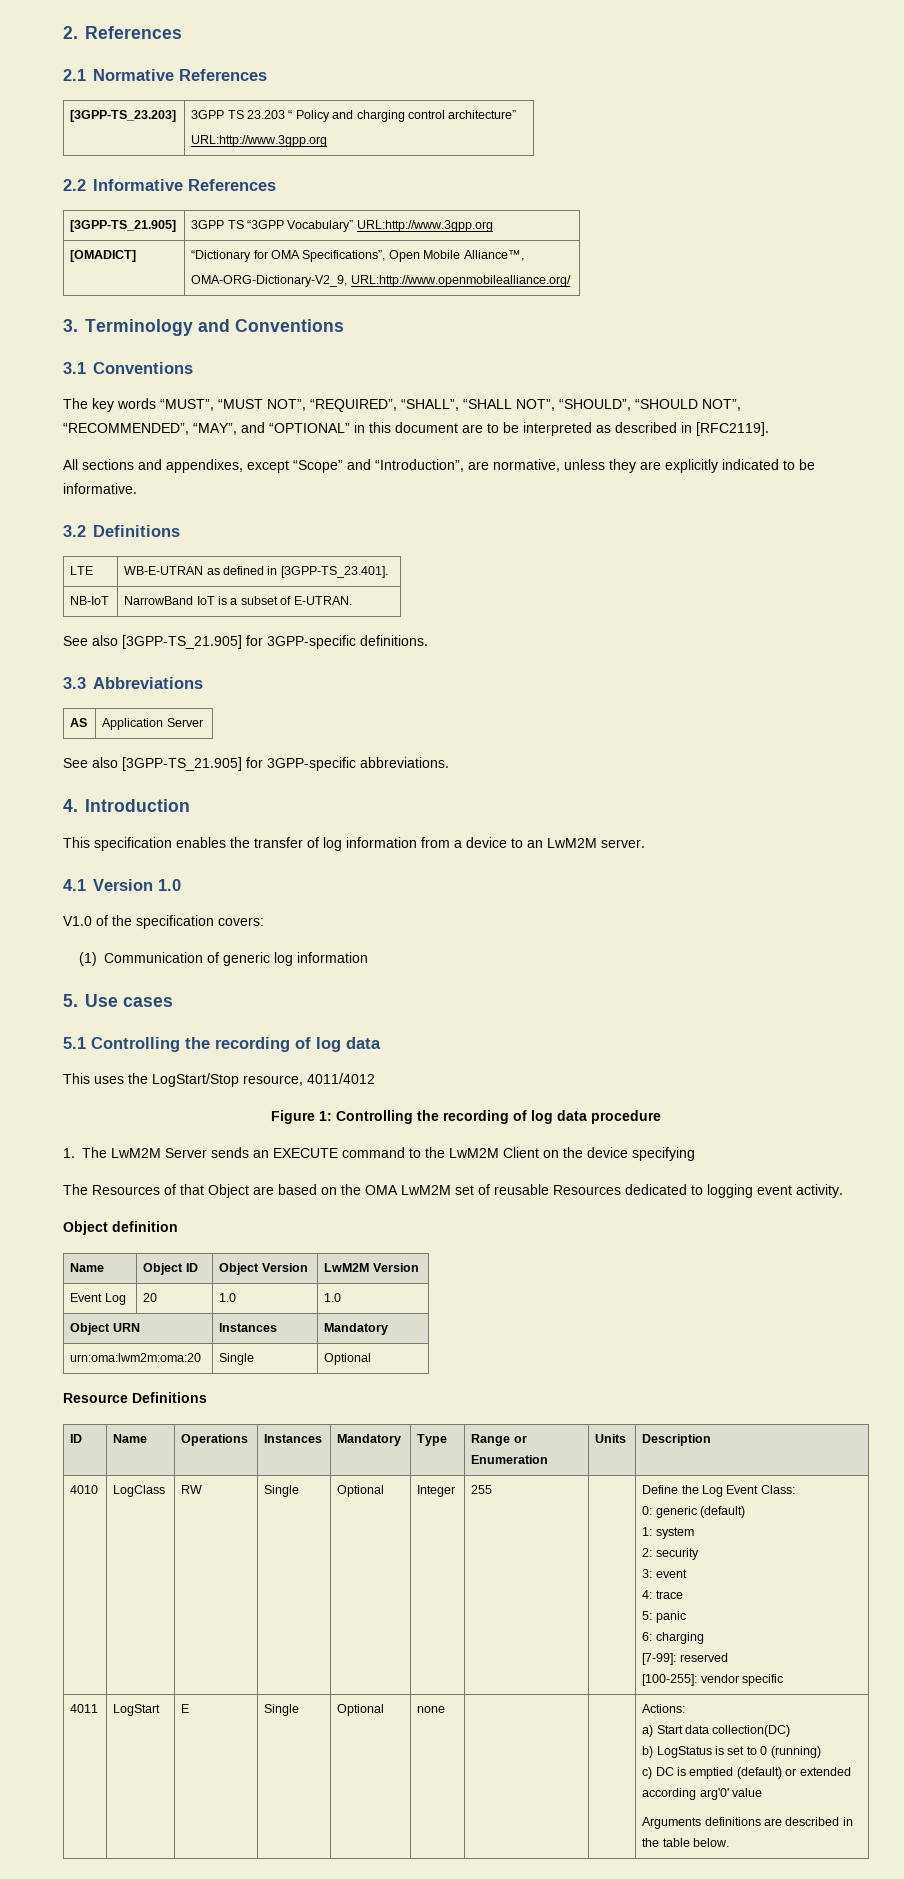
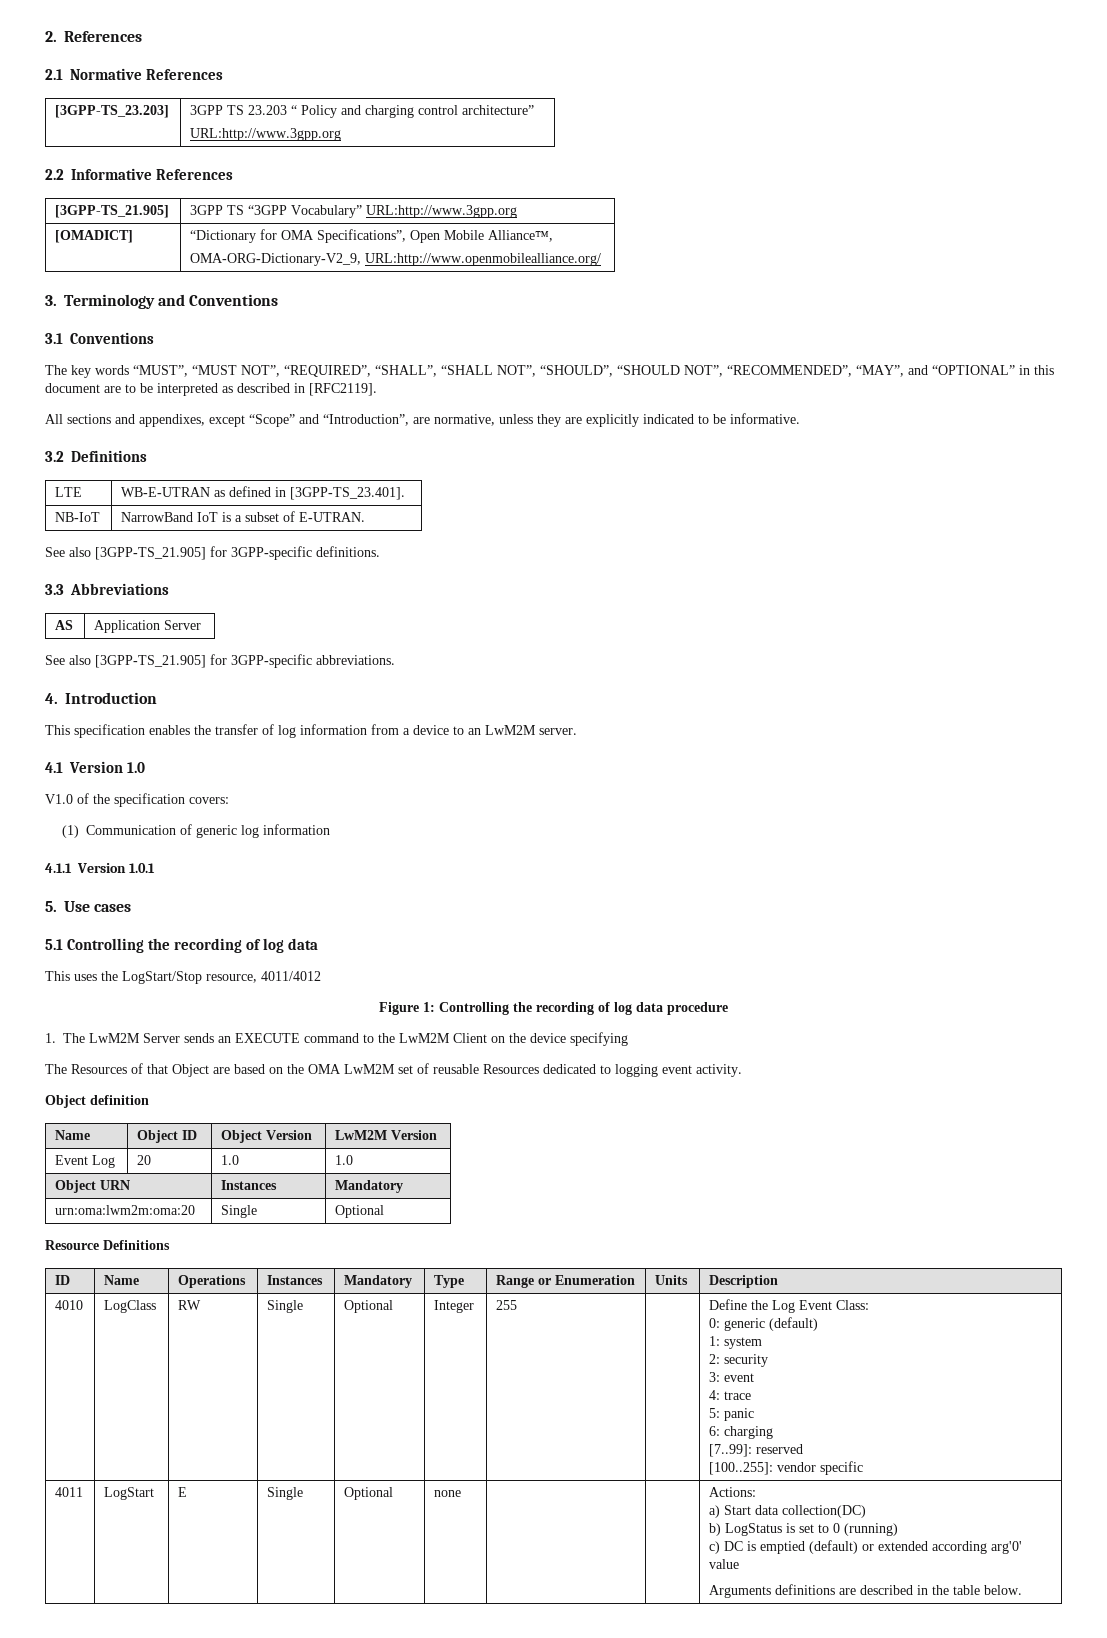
(369, 957) none -> [45,863,155,873] // 4.1.1 Version 1.0.1
[642,1653,677,1665] [7-99]: -> [709,1444,753,1457] [7..99]:
[642,1674,698,1686] [100-255]: -> [709,1462,774,1475] [100..255]:

